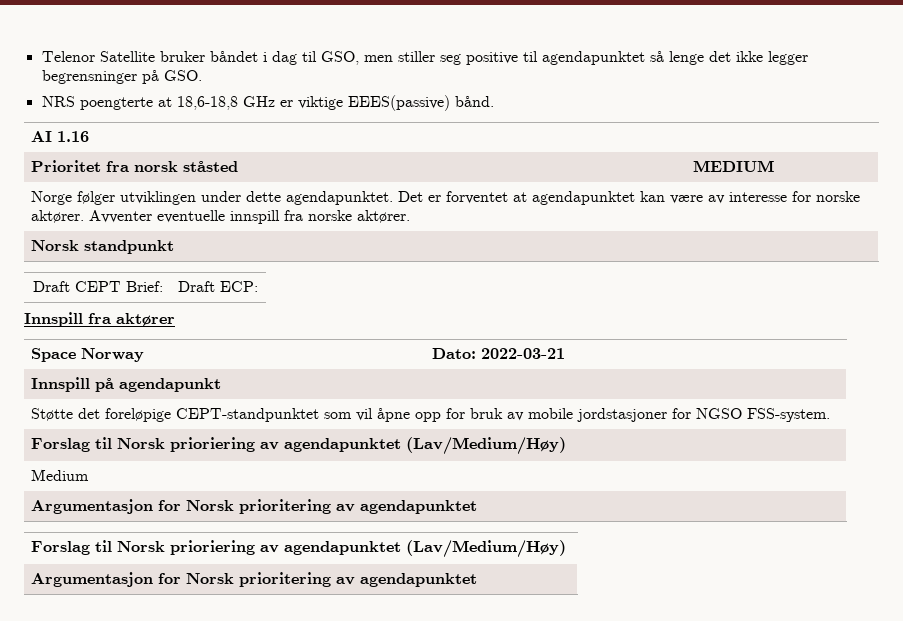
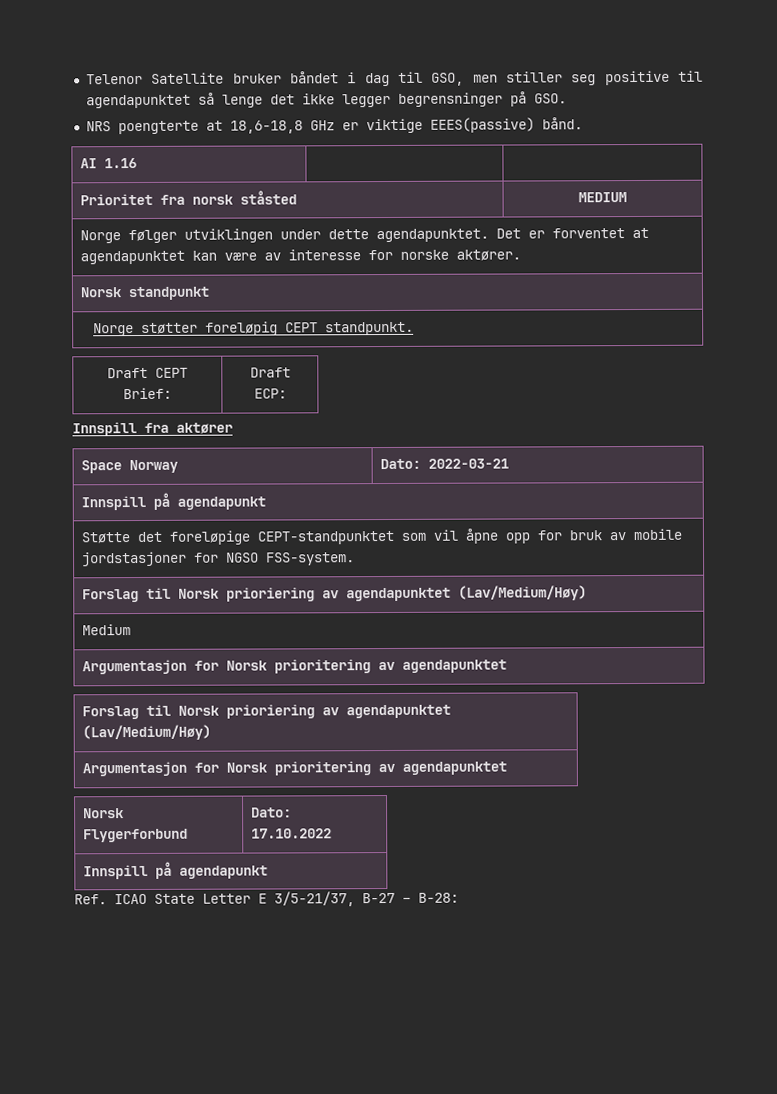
[88,210,410,224] [30,240,174,254] Avventer eventuelle innspill fra norske aktører. // Norsk standpunkt -> [80,286,211,301] [93,321,415,337] // Norsk standpunkt // Norge støtter foreløpig CEPT standpunkt.
(477, 580) none -> [83,808,125,819] [83,828,189,843] [251,807,293,818] [251,828,333,839] [83,861,269,880] [74,891,459,907] // Norsk Flygerforbund | Dato: 17.10.2022 // Innspill på agendapunkt // Ref. ICAO State Letter E 3/5-21/37, B-27 – B-28:

